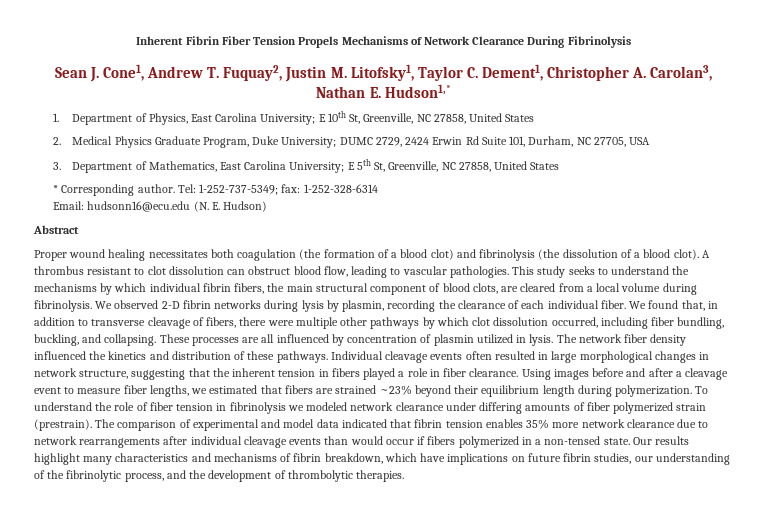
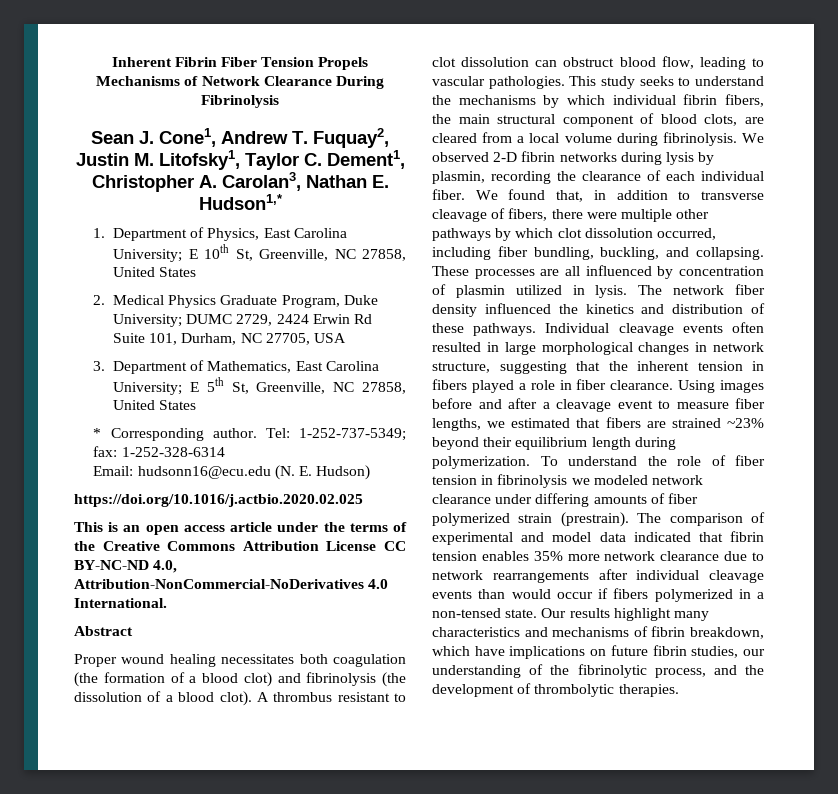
(268, 206) none -> [74,494,363,507] [74,522,407,535] [74,541,406,551] [74,560,178,573] [74,579,389,589] [74,598,167,608] // https://doi.org/10.1016/j.actbio.2020.02.025 // This is an open access article under the terms of the Creative Commons Attribution License CC BY-NC-ND 4.0, Attribution-NonCommercial-NoDerivatives 4.0 International.

